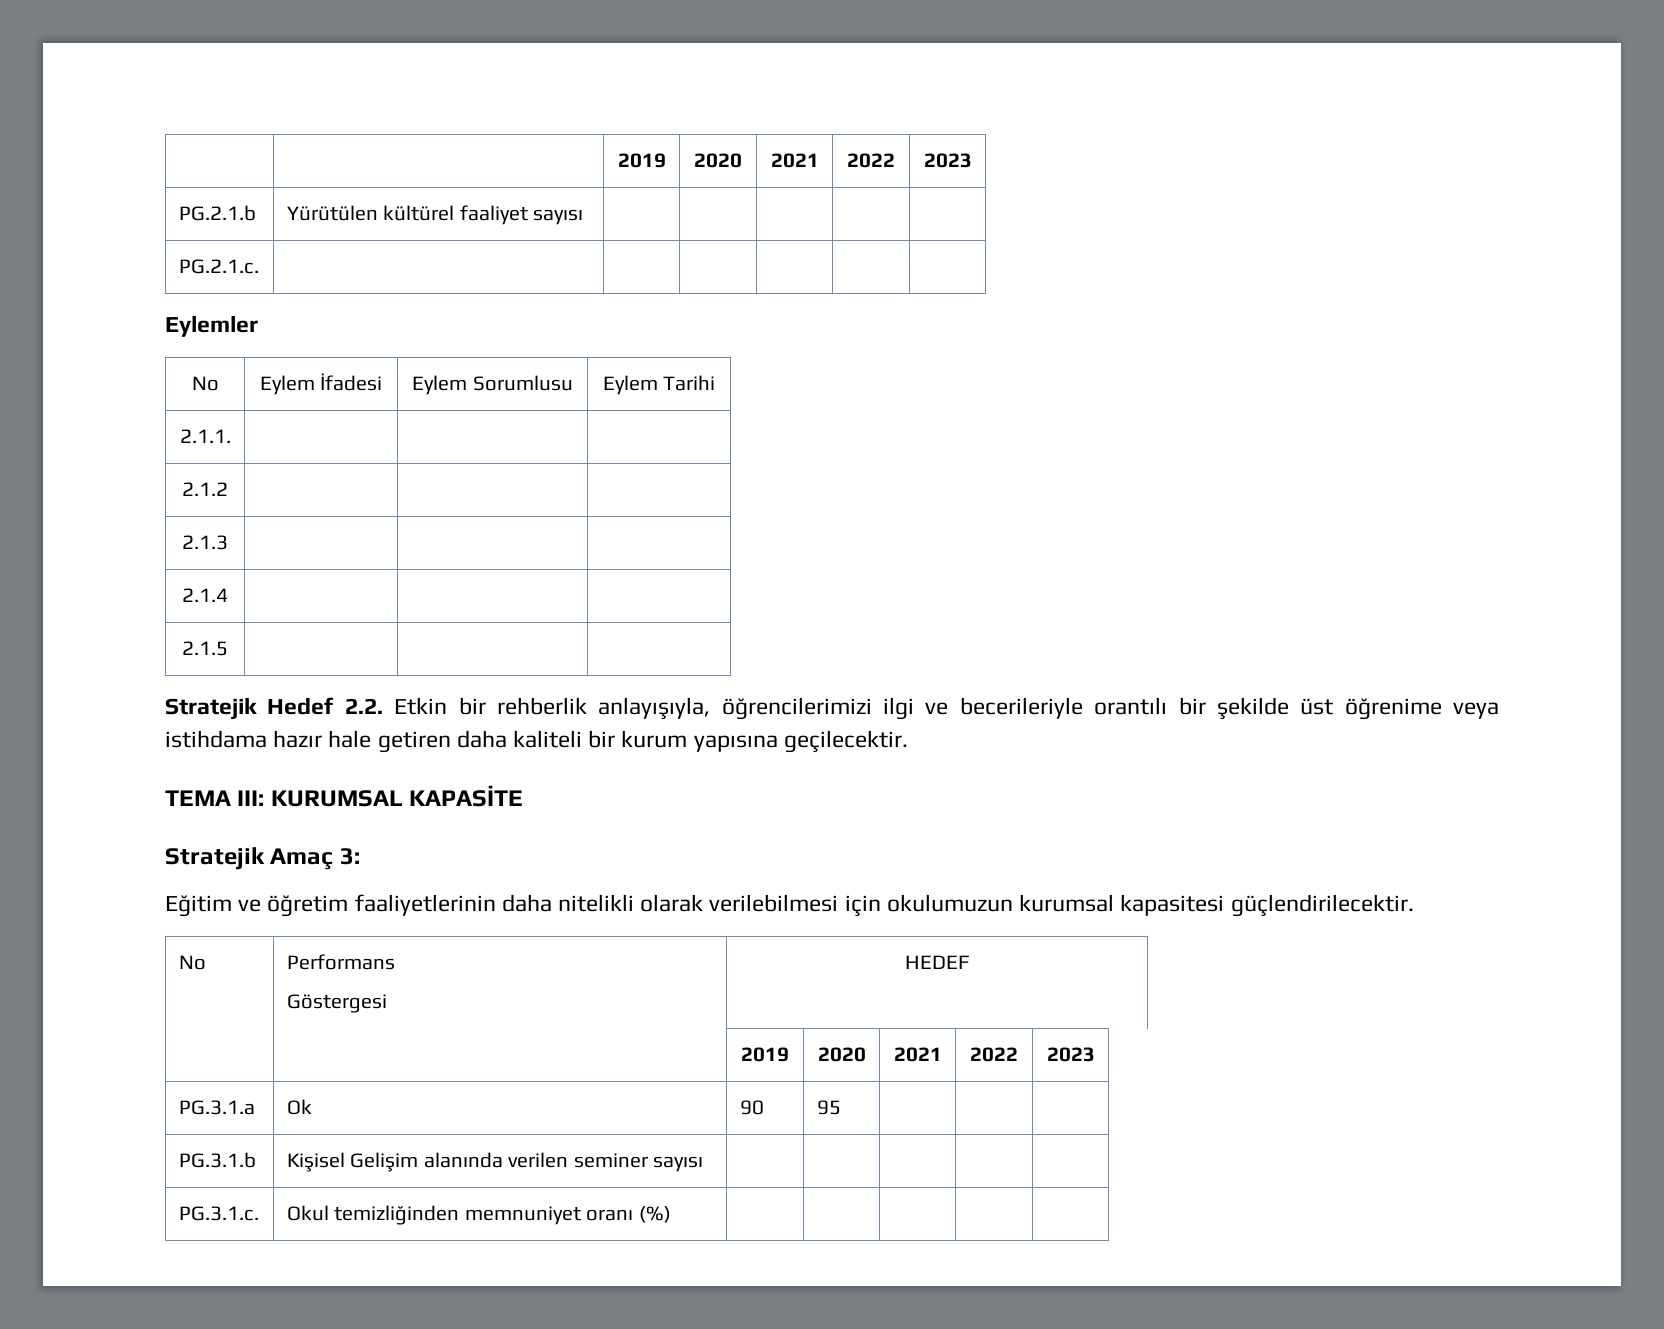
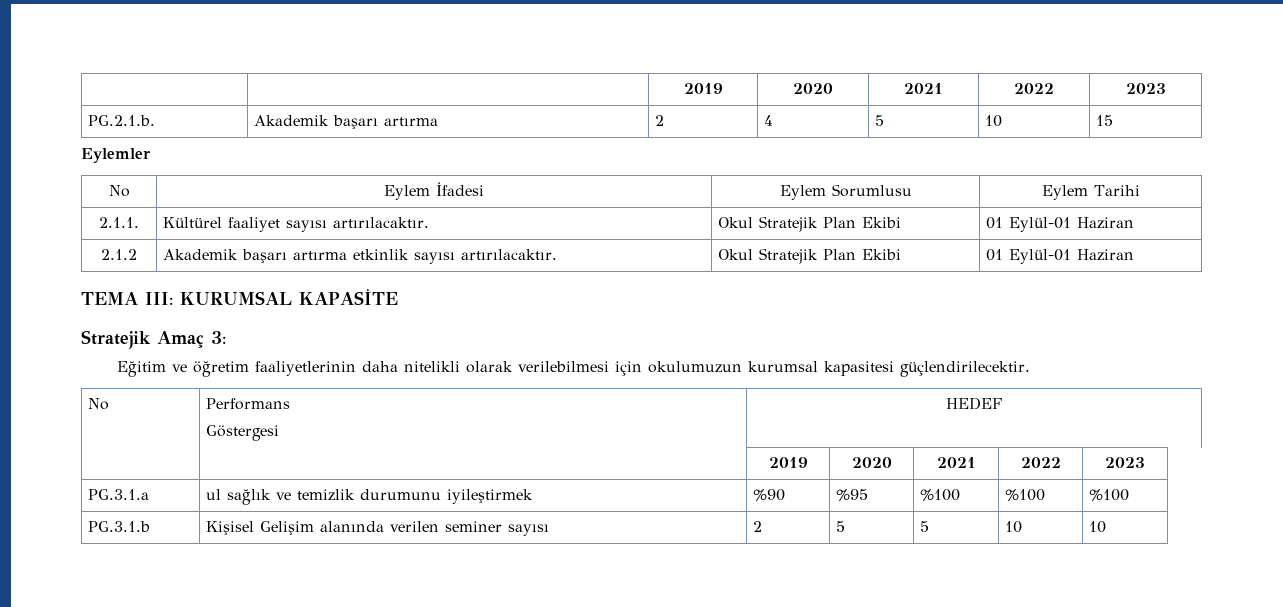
[617,153,666,168] [694,153,742,168] [770,153,819,168] [847,153,895,168] [923,153,972,168] [178,205,256,221] [286,205,584,225] [178,259,259,274] | | 2019 | 2020 | 2021 | 2022 | 2023 // PG.2.1.b | Yürütülen kültürel faaliyet sayısı | | | | | // PG.2.1.c. | | | | | | -> [683,83,723,94] [793,83,833,94] [904,83,943,94] [1014,83,1054,94] [1125,83,1166,94] [88,115,156,126] [254,115,439,129] [655,115,665,126] [764,115,774,126] [875,115,885,126] [985,115,1003,127] [1096,115,1114,126] | | 2019 | 2020 | 2021 | 2022 | 2023 // PG.2.1.b. | Akademik başarı artırma | 2 | 4 | 5 | 10 | 15
[182,482,228,496] [182,535,228,550] [182,588,228,602] [182,641,228,656] [165,697,1499,720] [165,730,908,753] | | // 2.1.2 | | | // 2.1.3 | | | // 2.1.4 | | | // 2.1.5 | | | // Stratejik Hedef 2.2. Etkin bir rehberlik anlayışıyla, öğrencilerimizi ilgi ve becerileriyle orantılı bir şekilde üst öğrenime veya istihdama hazır hale getiren daha kaliteli bir kurum yapısına geçilecektir. -> [163,217,430,232] [718,216,902,232] [986,217,1135,232] [101,249,137,260] [163,249,558,264] [718,248,902,264] [986,249,1135,264] Kültürel faaliyet sayısı artırılacaktır. | Okul Stratejik Plan Ekibi | 01 Eylül-01 Haziran // 2.1.2 | Akademik başarı artırma etkinlik sayısı artırılacaktır. | Okul Stratejik Plan Ekibi | 01 Eylül-01 Haziran
[286,1099,312,1115] [739,1100,764,1115] [816,1100,841,1115] Ok | 90 | 95 | | | -> [206,489,534,505] [753,489,786,501] [836,489,869,501] [920,489,961,501] [1005,489,1046,501] [1089,489,1130,501] ul sağlık ve temizlik durumunu iyileştirmek | %90 | %95 | %100 | %100 | %100
[178,1206,259,1221] [286,1205,671,1225] | | | | // PG.3.1.c. | Okul temizliğinden memnuniyet oranı (%) | | | | | -> [753,521,763,532] [836,521,846,532] [920,521,930,532] [1005,521,1023,533] [1089,521,1107,533] 2 | 5 | 5 | 10 | 10

